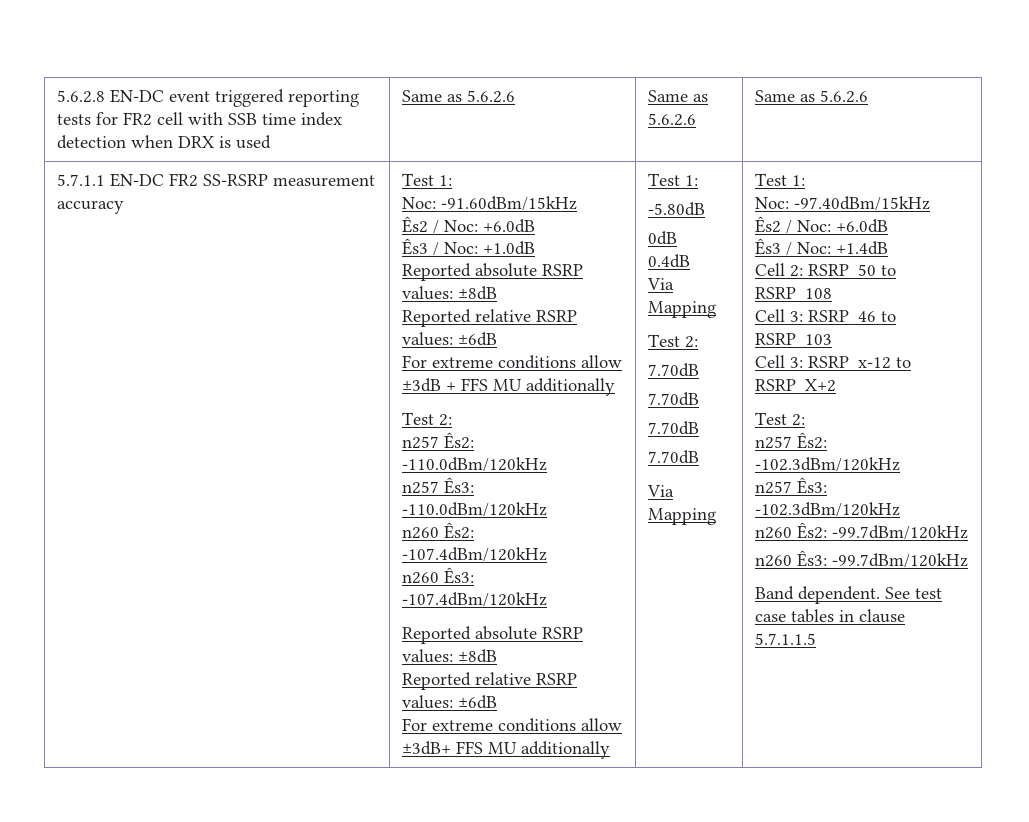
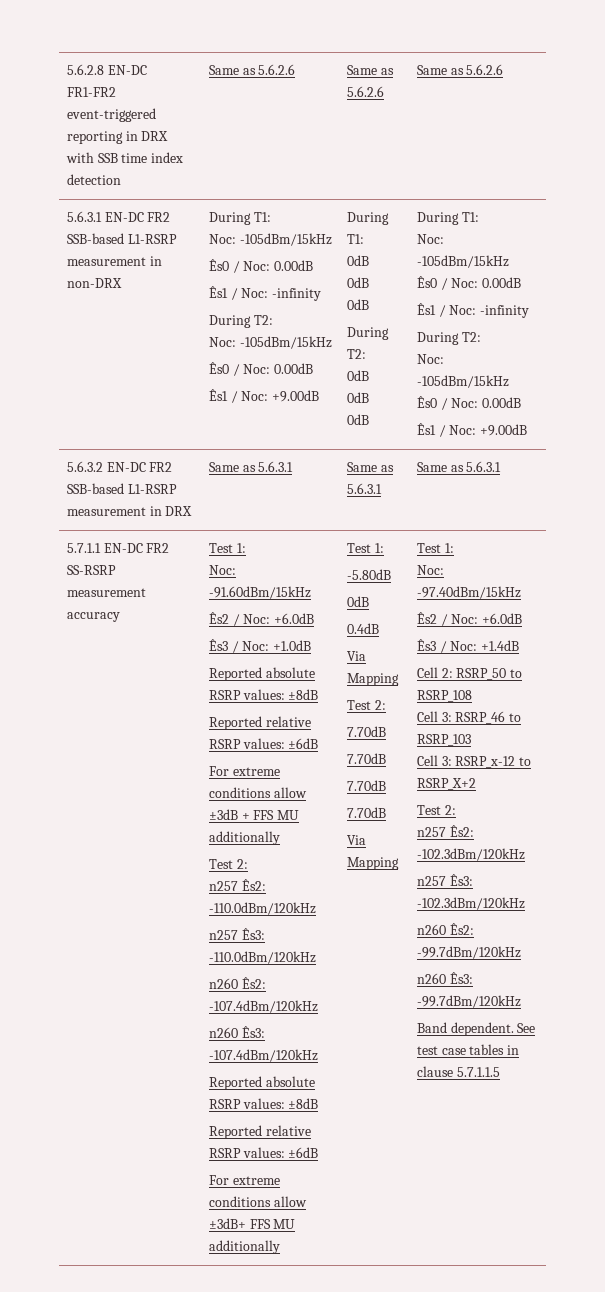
[168,89,359,107] [56,112,183,126] event triggered reporting tests for FR2 cell -> [66,87,116,97] [66,108,156,122] [66,131,169,144] FR1-FR2 event-triggered reporting in DRX
[130,135,271,149] when DRX is used -> (121, 179) none
(868, 96) none -> [66,211,171,222] [66,233,177,244] [66,256,162,266] [66,278,122,288] [208,212,271,225] [208,233,332,246] [208,259,314,273] [208,286,322,301] [208,315,273,328] [208,336,332,349] [208,362,314,376] [208,389,320,403] [346,212,389,225] [346,234,364,244] [346,255,369,266] [346,277,369,288] [346,299,369,310] [346,327,389,340] [346,349,366,359] [346,370,369,381] [346,392,369,403] [346,414,369,425] [416,212,479,225] [416,234,444,244] [416,255,509,268] [416,276,522,290] [416,303,530,318] [416,332,481,345] [416,354,444,364] [416,375,509,388] [416,396,522,410] [416,423,528,437] [66,461,173,472] [66,483,177,494] [66,506,193,516] [208,461,294,472] [346,462,394,472] [346,483,382,494] [416,461,502,472] // 5.6.3.1 EN-DC FR2 SSB-based L1-RSRP measurement in non-DRX | During T1: // Noc: -105dBm/15kHz // Ês0 / Noc: 0.00dB // Ês1 / Noc: -infinity // During T2: // Noc: -105dBm/15kHz // Ês0 / Noc: 0.00dB // Ês1 / Noc: +9.00dB | During T1: // 0dB // 0dB // 0dB // During T2: // 0dB // 0dB // 0dB | During T1: // Noc: -105dBm/15kHz // Ês0 / Noc: 0.00dB // Ês1 / Noc: -infinity // During T2: // Noc: -105dBm/15kHz // Ês0 / Noc: 0.00dB // Ês1 / Noc: +9.00dB // 5.6.3.2 EN-DC FR2 SSB-based L1-RSRP measurement in DRX | Same as 5.6.3.1 | Same as 5.6.3.1 | Same as 5.6.3.1

